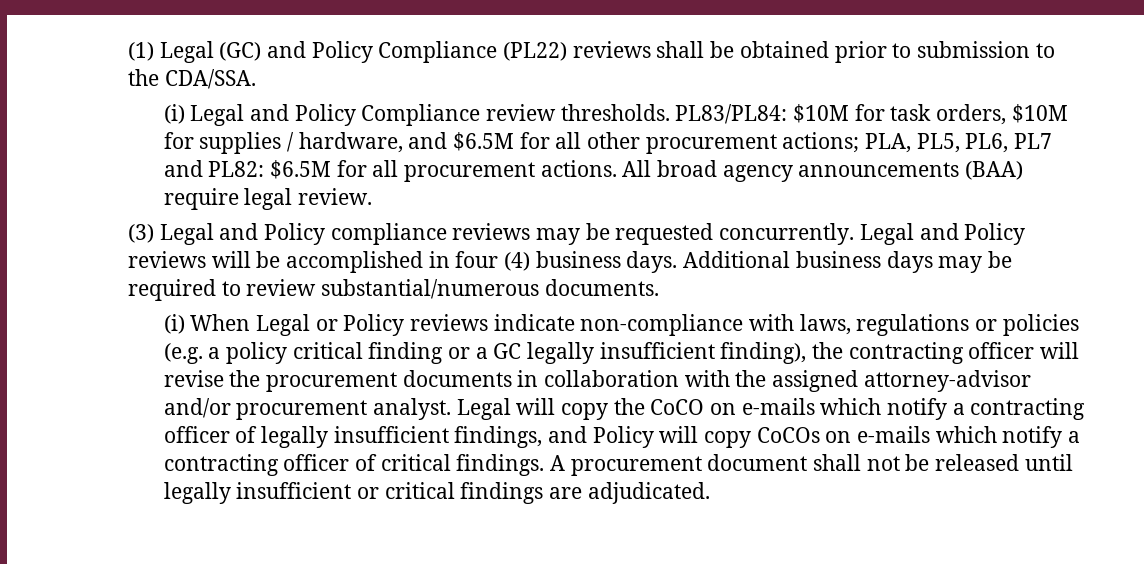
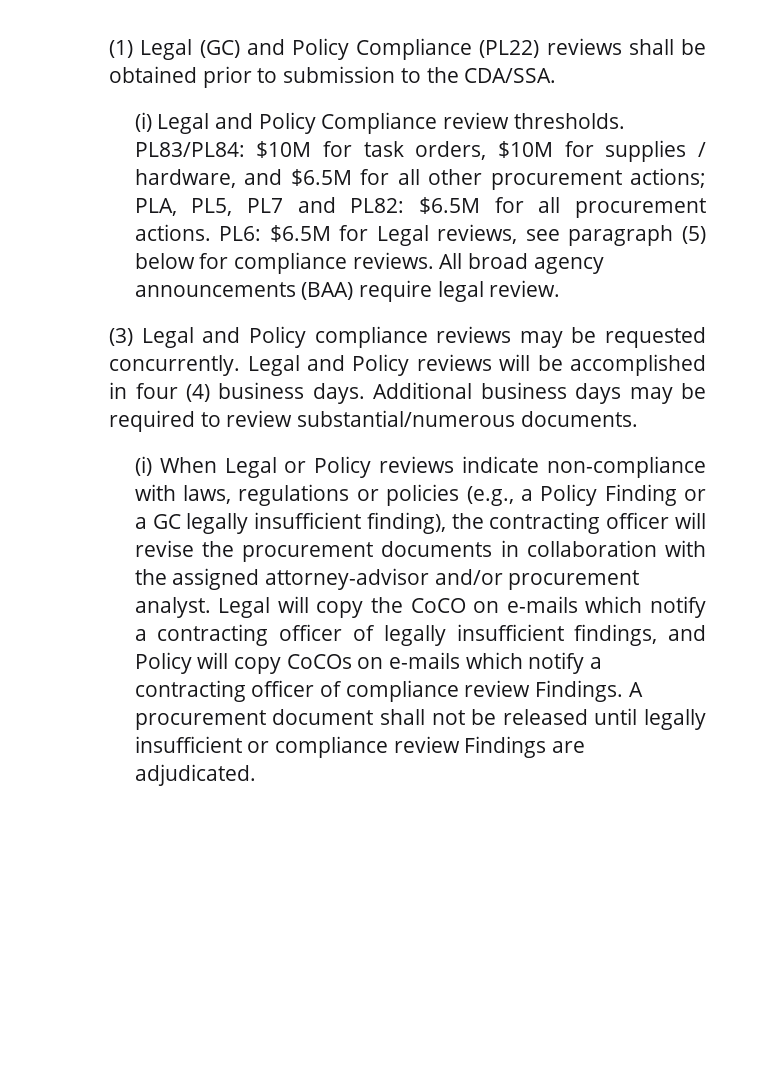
[965,133,1009,153] PL6, -> (233, 207) none
(617, 168) none -> [219,224,706,246] [134,252,434,274] PL6: $6.5M for Legal reviews, see paragraph (5) below for compliance reviews.
[163,342,444,364] (e.g. a policy critical finding -> [466,484,677,506] (e.g., a Policy Finding
[380,454,545,476] critical findings. -> [345,680,624,702] compliance review Findings.
[384,482,544,504] critical findings -> [275,736,547,758] compliance review Findings

